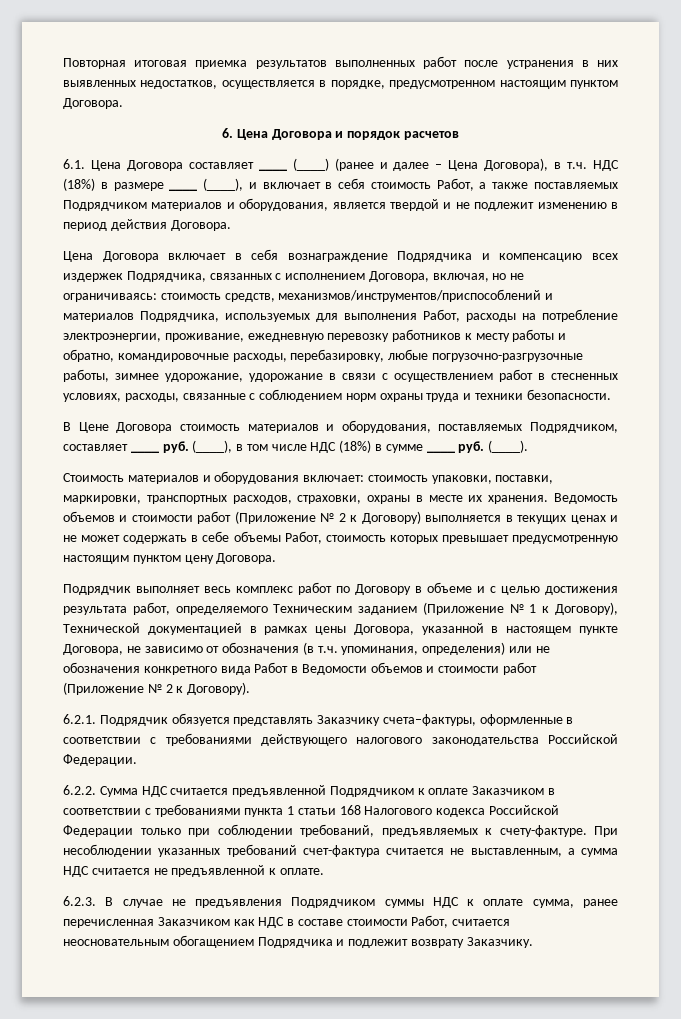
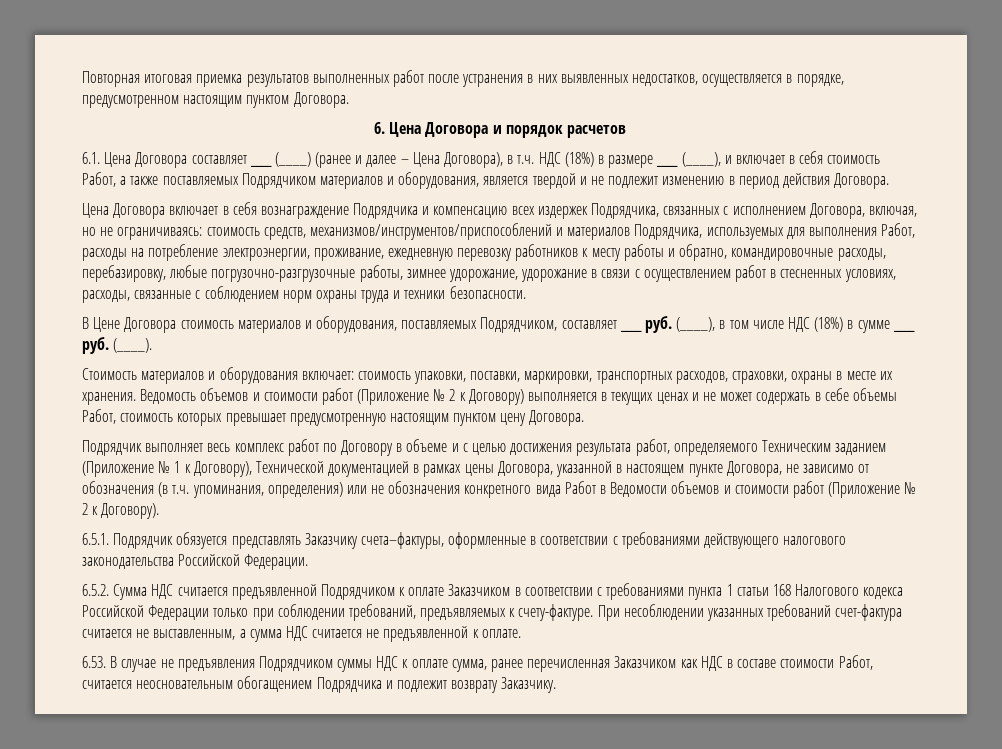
[63,714,96,724] 6.2.1. -> [82,533,109,545] 6.5.1.
[63,785,96,795] 6.2.2. -> [82,584,109,596] 6.5.2.
[63,896,96,906] 6.2.3. -> [82,656,106,668] 6.53.

